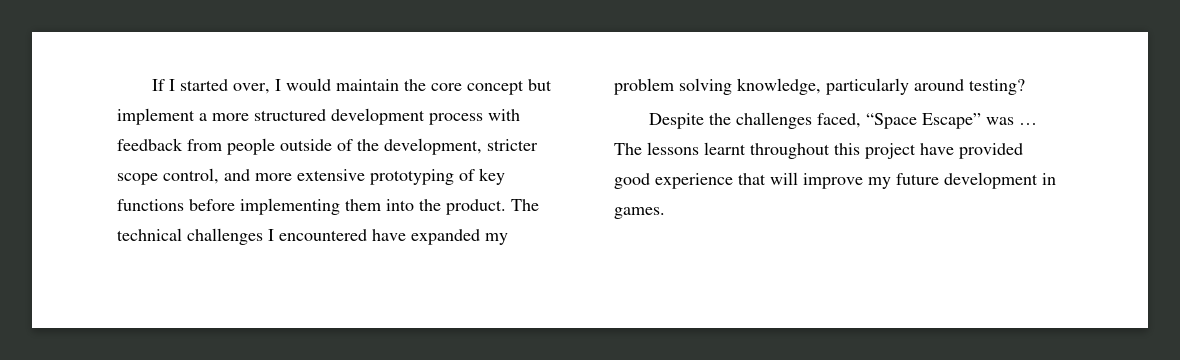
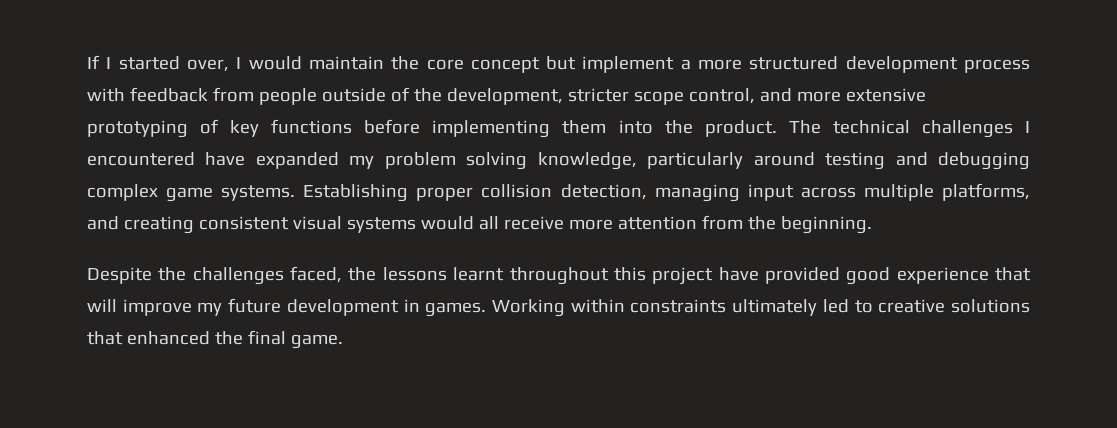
[969,79,1025,95] testing? -> [825,152,1030,170] [87,183,1030,202] [87,215,872,234] testing and debugging complex game systems. Establishing proper collision detection, managing input across multiple platforms, and creating consistent visual systems would all receive more attention from the beginning.
[865,113,1037,129] [614,143,642,155] “Space Escape” was … The -> [348,267,377,281] the
(665, 213) none -> [492,299,1030,317] [87,330,343,349] Working within constraints ultimately led to creative solutions that enhanced the final game.

